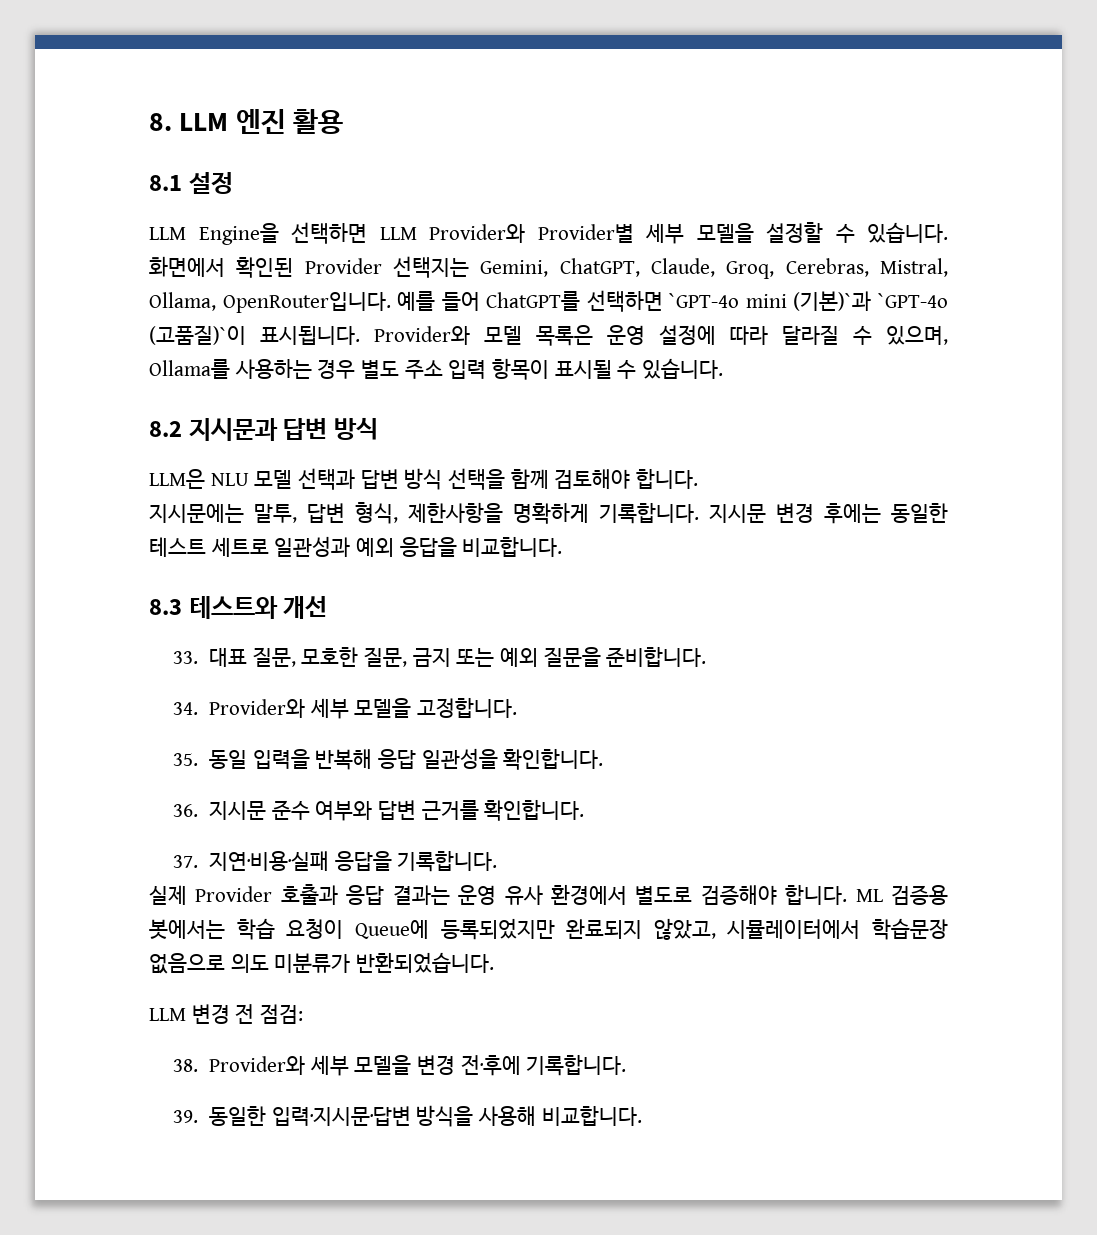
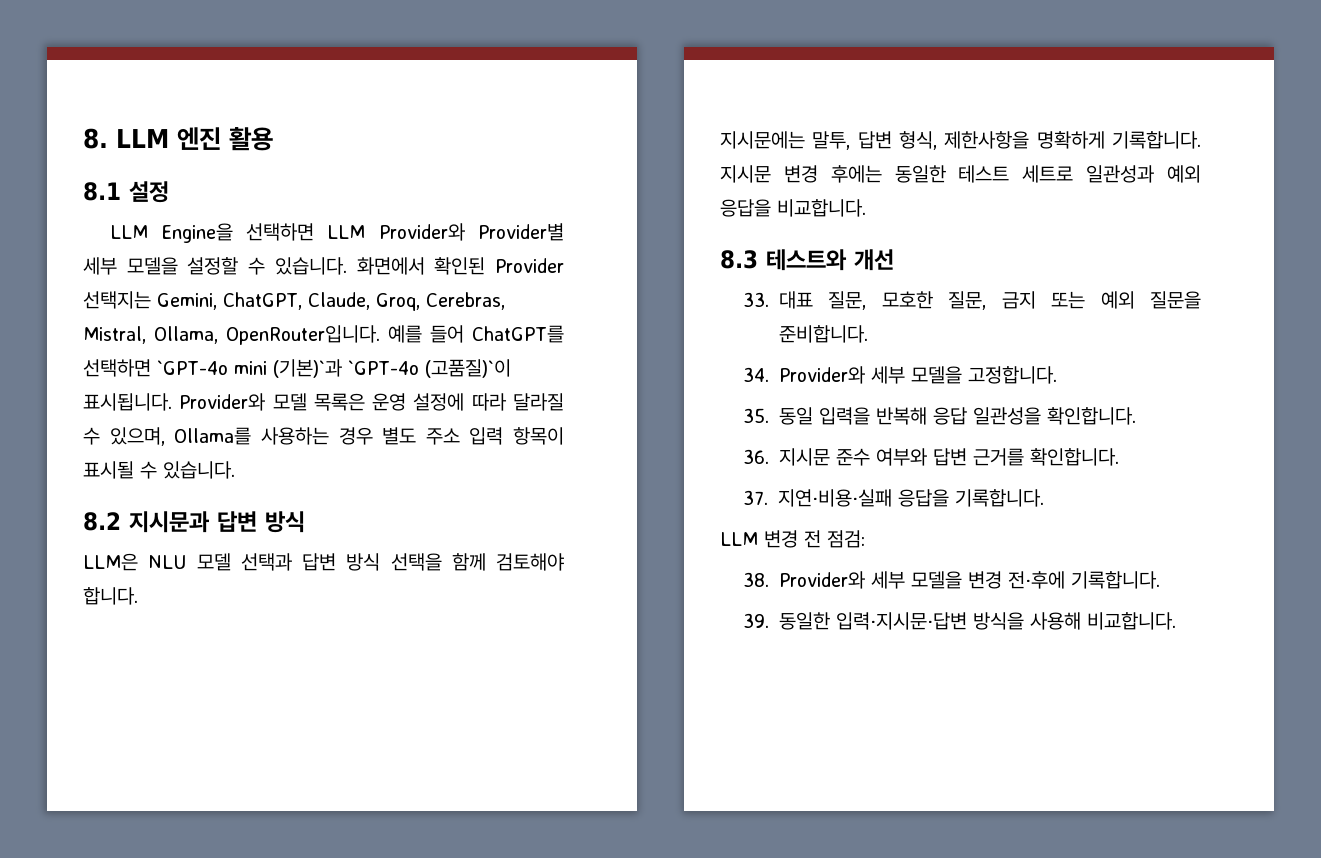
[149,884,948,905] [149,918,948,940] [149,952,495,974] // 실제 Provider 호출과 응답 결과는 운영 유사 환경에서 별도로 검증해야 합니다. ML 검증용 봇에서는 학습 요청이 Queue에 등록되었지만 완료되지 않았고, 시뮬레이터에서 학습문장 없음으로 의도 미분류가 반환되었습니다. -> (1044, 498) none

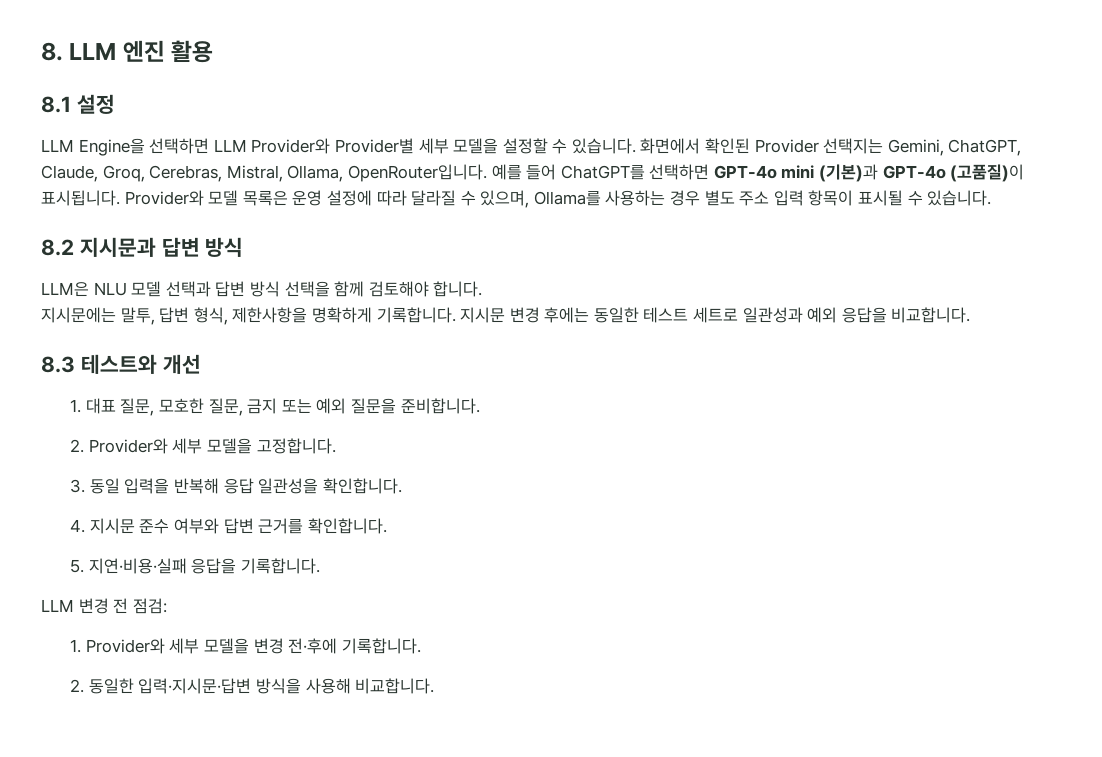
[157,359,511,378] `GPT-4o mini (기본)`과 `GPT-4o (고품질)`이 -> [713,164,1025,182] GPT-4o mini (기본)과 GPT-4o (고품질)이
[742,292,769,307] 33. -> [70,399,82,413] 1.
[742,367,769,382] 34. -> [70,439,85,453] 2.
[742,408,769,423] 35. -> [70,479,86,493] 3.
[742,449,769,464] 36. -> [70,519,86,533] 4.
[742,490,768,505] 37. -> [70,559,85,573] 5.
[742,572,769,587] 38. -> [70,639,82,653] 1.
[742,613,769,628] 39. -> [70,679,85,693] 2.

